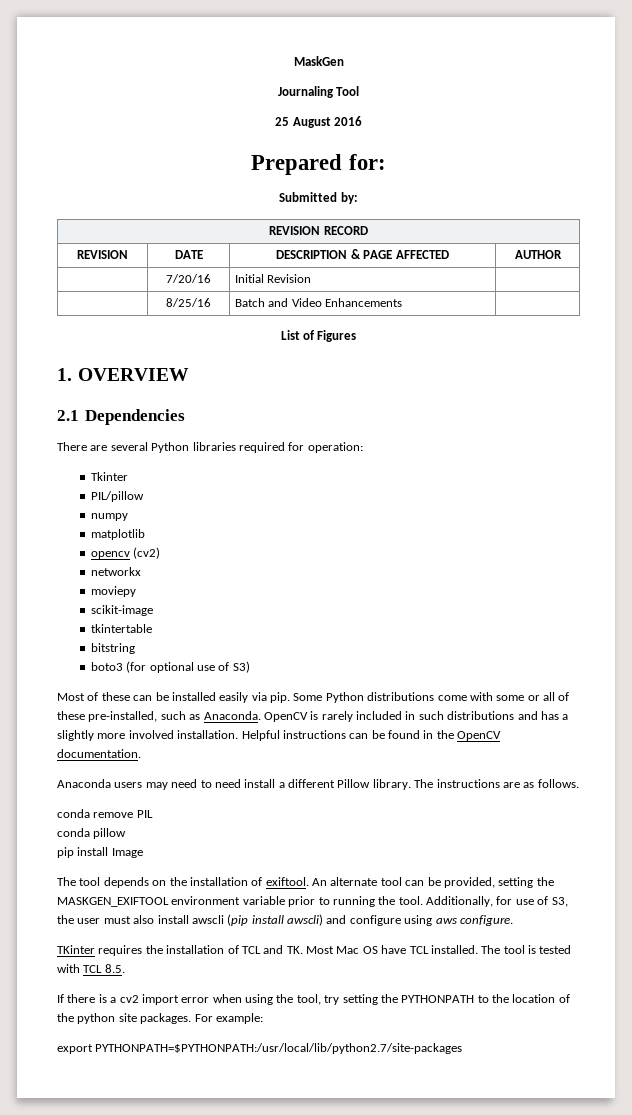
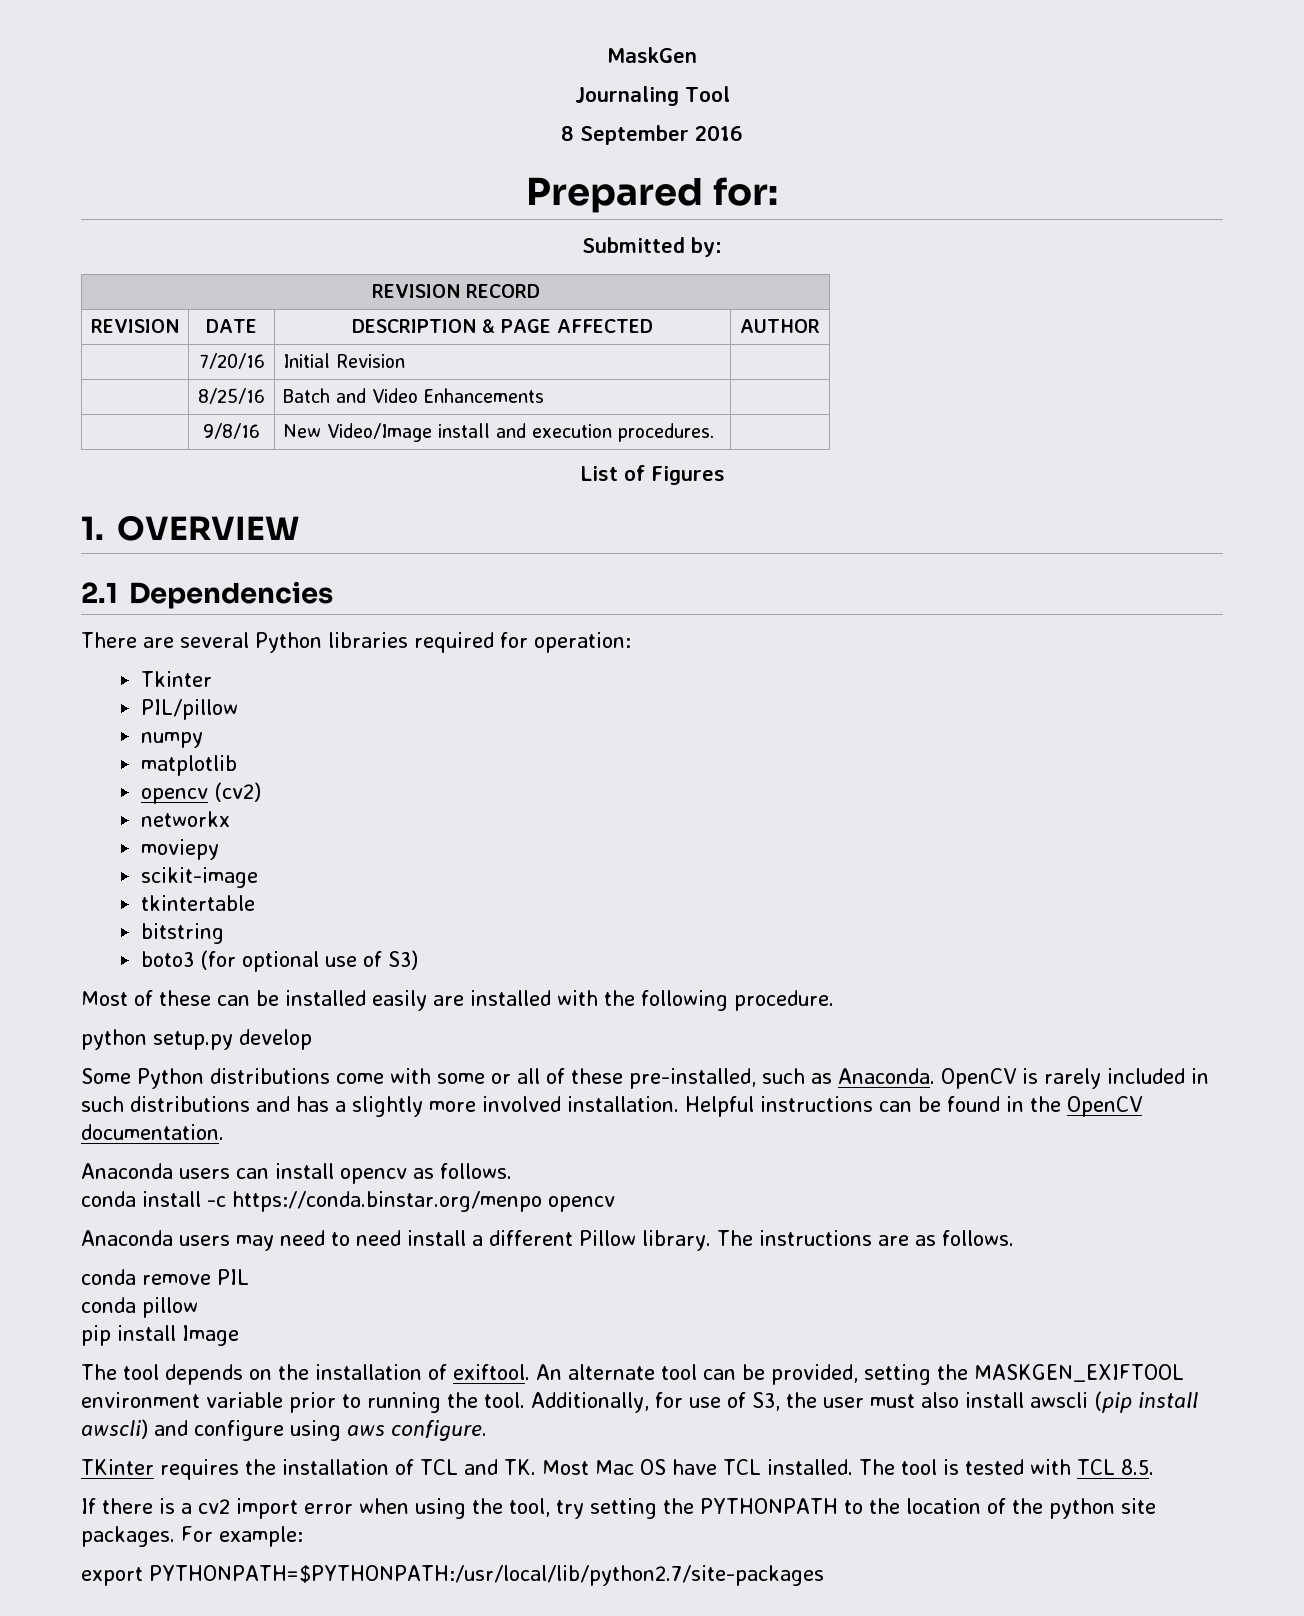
[275,117,331,128] 25 August -> [561,125,689,145] 8 September
(403, 302) none -> [203,423,260,439] [283,423,715,442] // | 9/8/16 | New Video/Image install and execution procedures. |
[251,692,290,703] via pip. -> [433,990,834,1011] [81,1029,312,1050] are installed with the following procedure. // python setup.py develop //
(141, 753) none -> [81,1163,512,1184] [81,1191,615,1212] // Anaconda users can install opencv as follows. // conda install -c https://conda.binstar.org/menpo opencv

